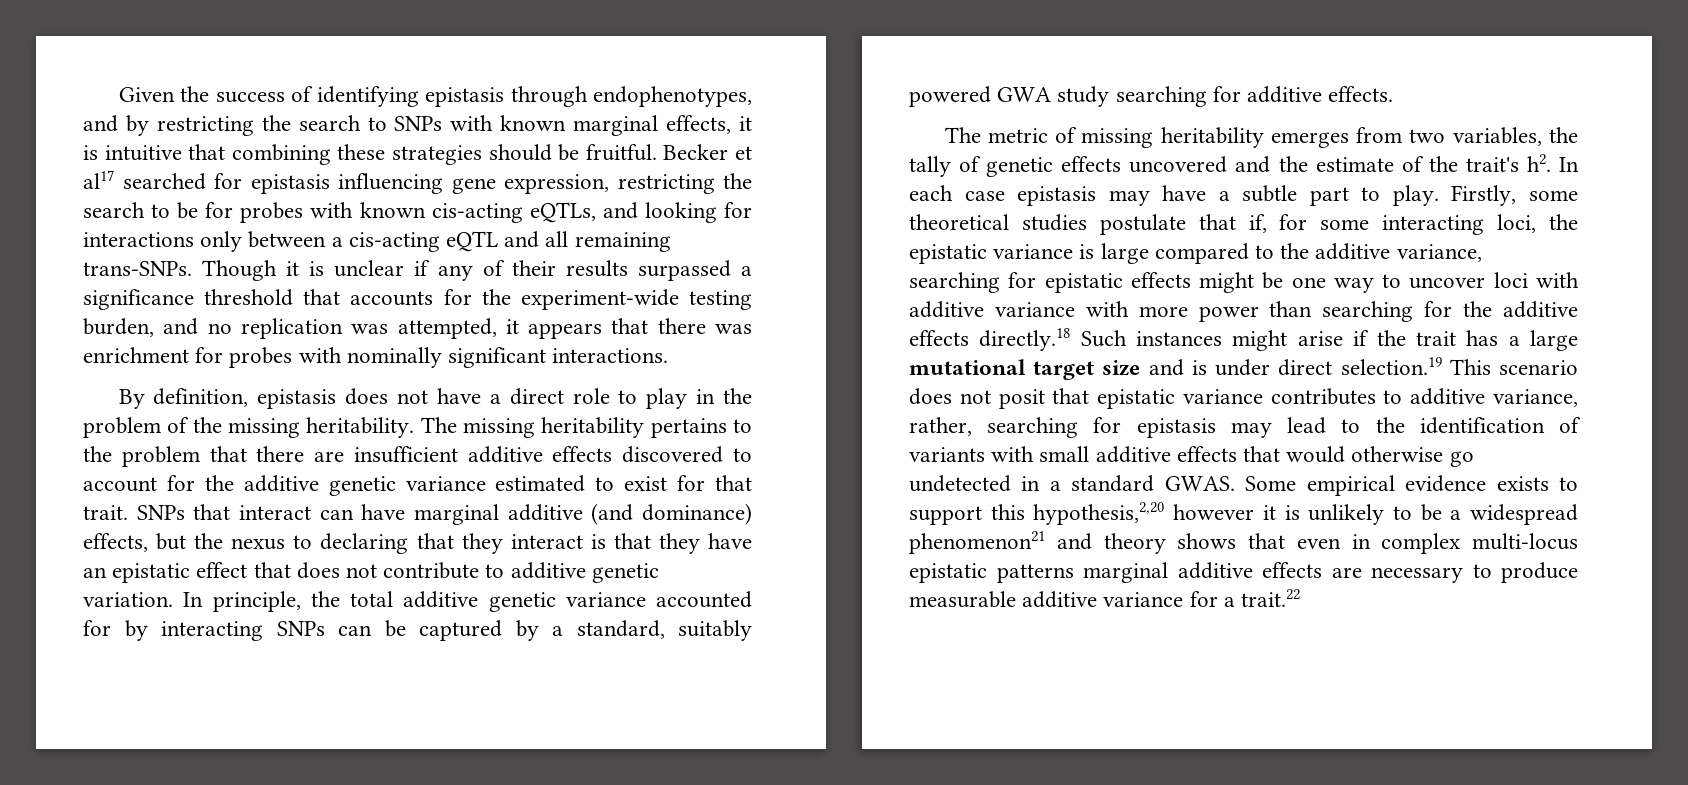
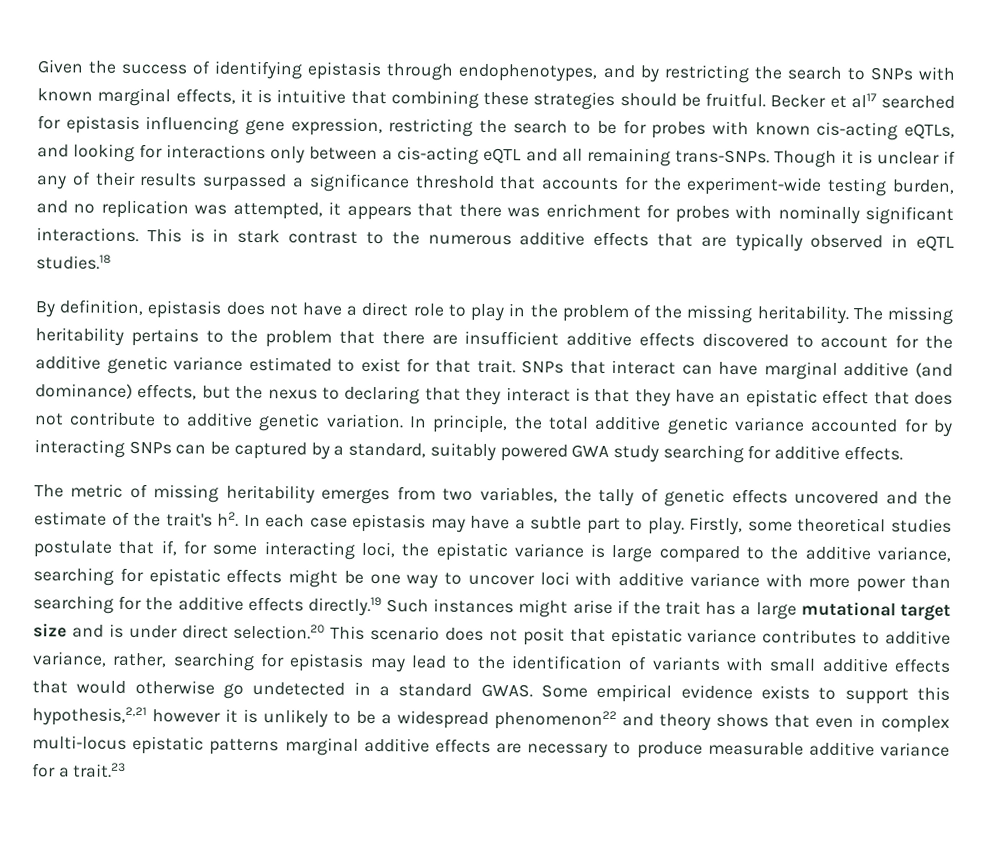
(669, 355) none -> [146,228,955,252] [36,254,111,270] This is in stark contrast to the numerous additive effects that are typically observed in eQTL studies.18
[979,328,1071,351] directly.18 -> [307,596,382,617] directly.19
[1340,357,1442,375] selection.19 -> [233,623,326,640] selection.20
[1033,502,1165,525] hypothesis,2,20 -> [32,706,147,727] hypothesis,2,21
[909,531,1045,554] phenomenon21 -> [494,710,617,731] phenomenon22
[1241,589,1301,607] trait.22 -> [73,762,127,778] trait.23

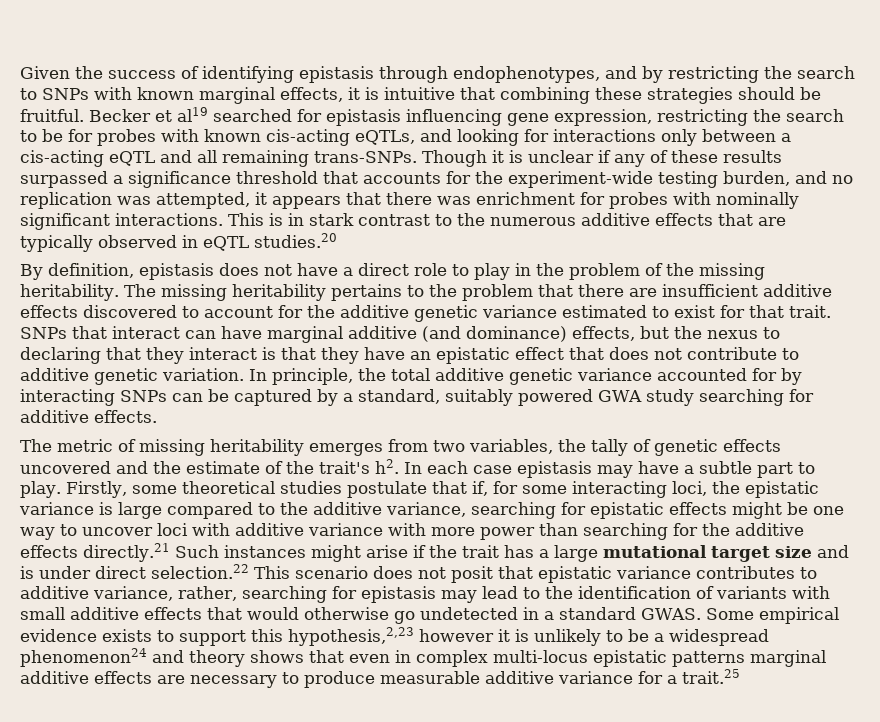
[850,92,877,109] al17 -> [177,107,208,122] al19
[94,171,136,186] their -> [671,150,718,163] these
[36,254,111,270] studies.18 -> [254,233,337,248] studies.20
[307,596,382,617] directly.19 -> [83,543,170,562] directly.21
[233,623,326,640] selection.20 -> [151,564,249,579] selection.22
[32,706,147,727] hypothesis,2,21 -> [288,627,414,646] hypothesis,2,23
[494,710,617,731] phenomenon22 -> [20,648,147,667] phenomenon24
[73,762,127,778] trait.23 -> [682,669,740,684] trait.25

